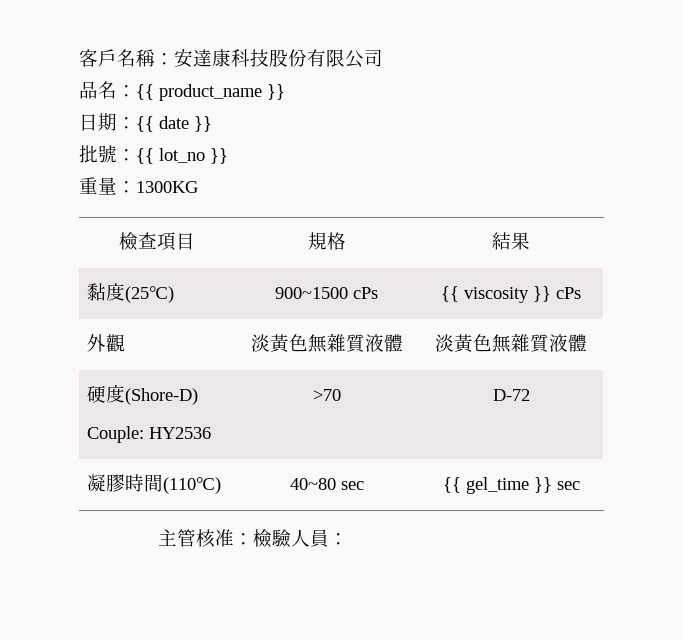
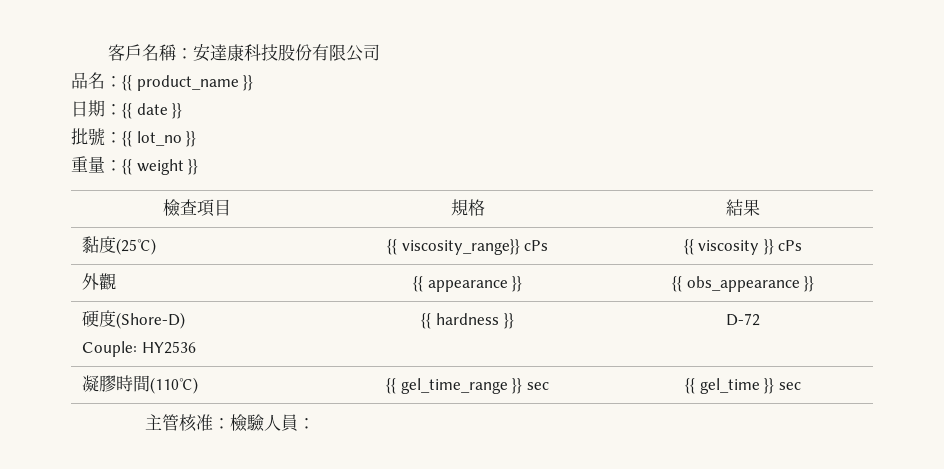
[136,181,198,193] 1300KG -> [122,159,199,175] {{ weight }}
[275,287,348,299] 900~1500 -> [386,239,520,255] {{ viscosity_range}}
[250,334,403,353] [435,334,587,353] 淡黃色無雜質液體 | 淡黃色無雜質液體 -> [412,276,523,292] [671,276,815,292] {{ appearance }} | {{ obs_appearance }}
[312,389,341,401] >70 -> [421,313,514,329] {{ hardness }}
[289,478,336,490] 40~80 -> [386,378,523,394] {{ gel_time_range }}

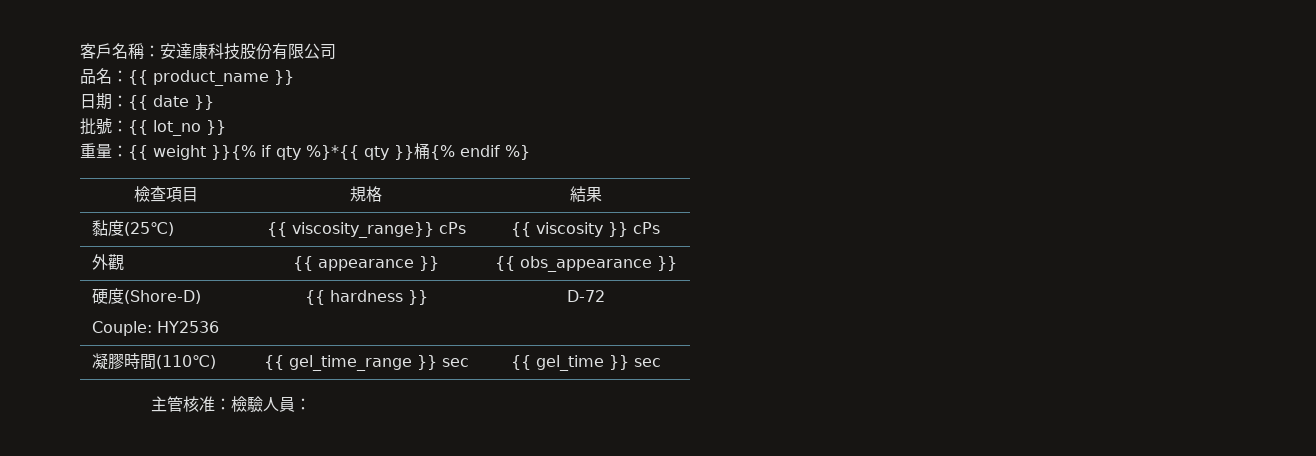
[188,159,199,175] }} -> [211,143,530,160] }}{% if qty %}*{{ qty }}桶{% endif %}

